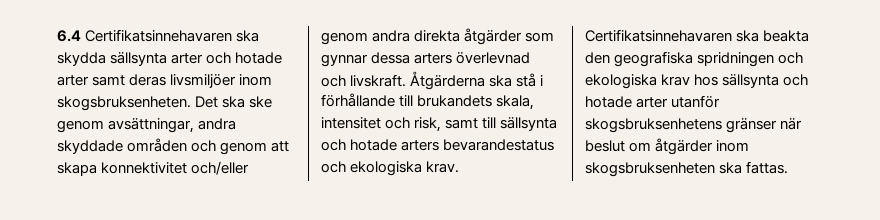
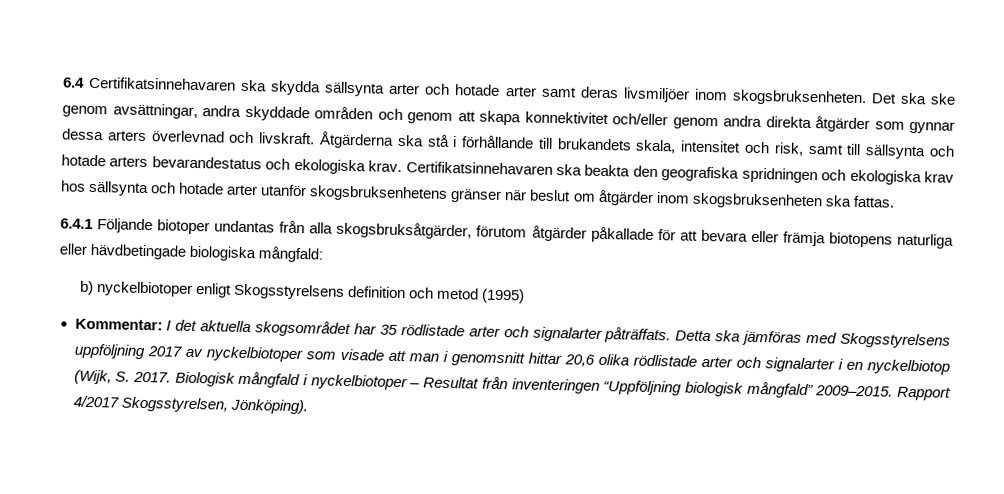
(789, 167) none -> [60,218,954,249] [59,243,324,263] [78,280,526,304] [74,318,951,349] [73,343,950,375] [73,369,952,401] [72,395,308,415] // 6.4.1 Följande biotoper undantas från alla skogsbruksåtgärder, förutom åtgärder påkallade för att bevara eller främja biotopens naturliga eller hävdbetingade biologiska mångfald: // b) nyckelbiotoper enligt Skogsstyrelsens definition och metod (1995) // Kommentar: I det aktuella skogsområdet har 35 rödlistade arter och signalarter påträffats. Detta ska jämföras med Skogsstyrelsens uppföljning 2017 av nyckelbiotoper som visade att man i genomsnitt hittar 20,6 olika rödlistade arter och signalarter i en nyckelbiotop (Wijk, S. 2017. Biologisk mångfald i nyckelbiotoper – Resultat från inventeringen “Uppföljning biologisk mångfald” 2009–2015. Rapport 4/2017 Skogsstyrelsen, Jönköping).

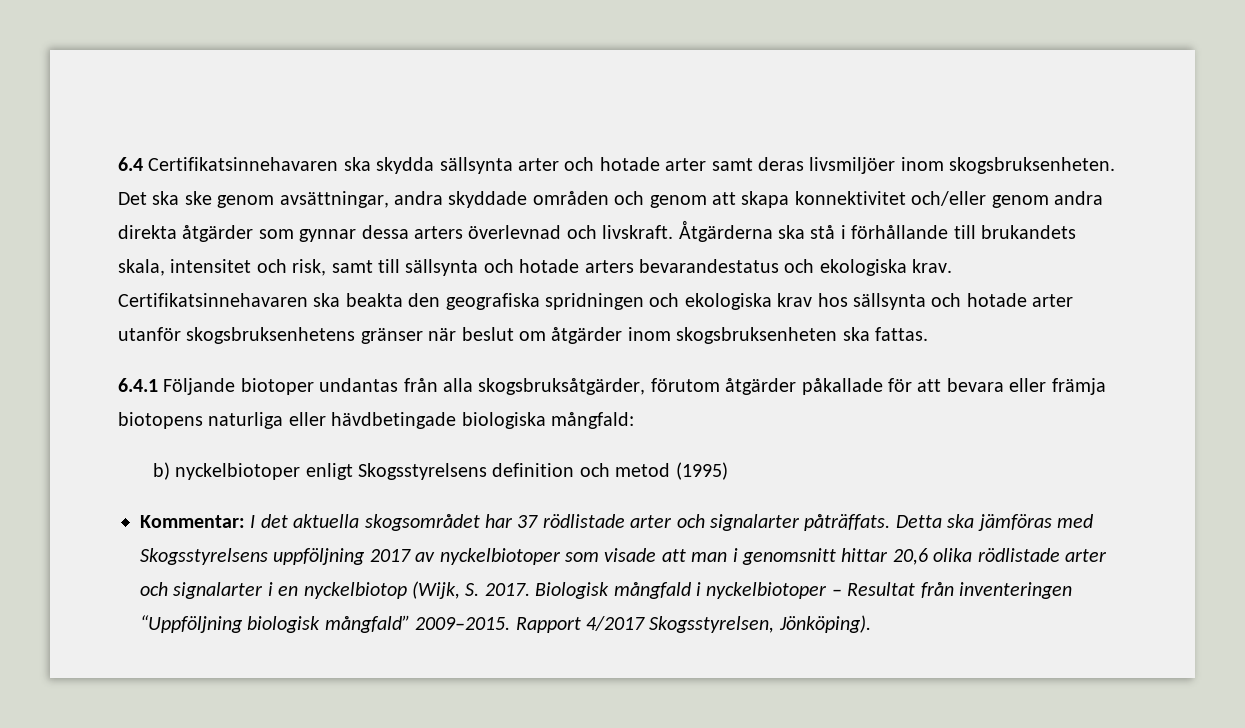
[379,324,398,335] 35 -> [517,515,539,528] 37

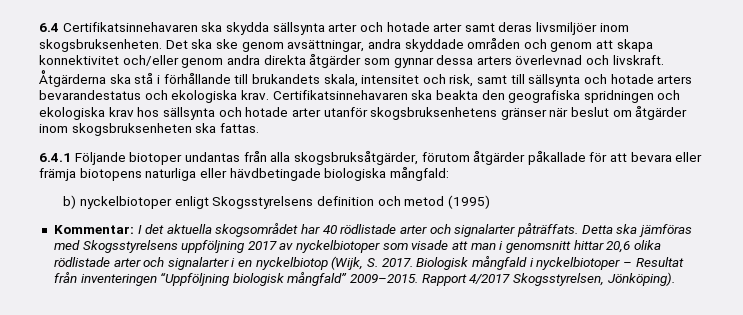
[517,515,539,528] 37 -> [322,225,337,234] 40

